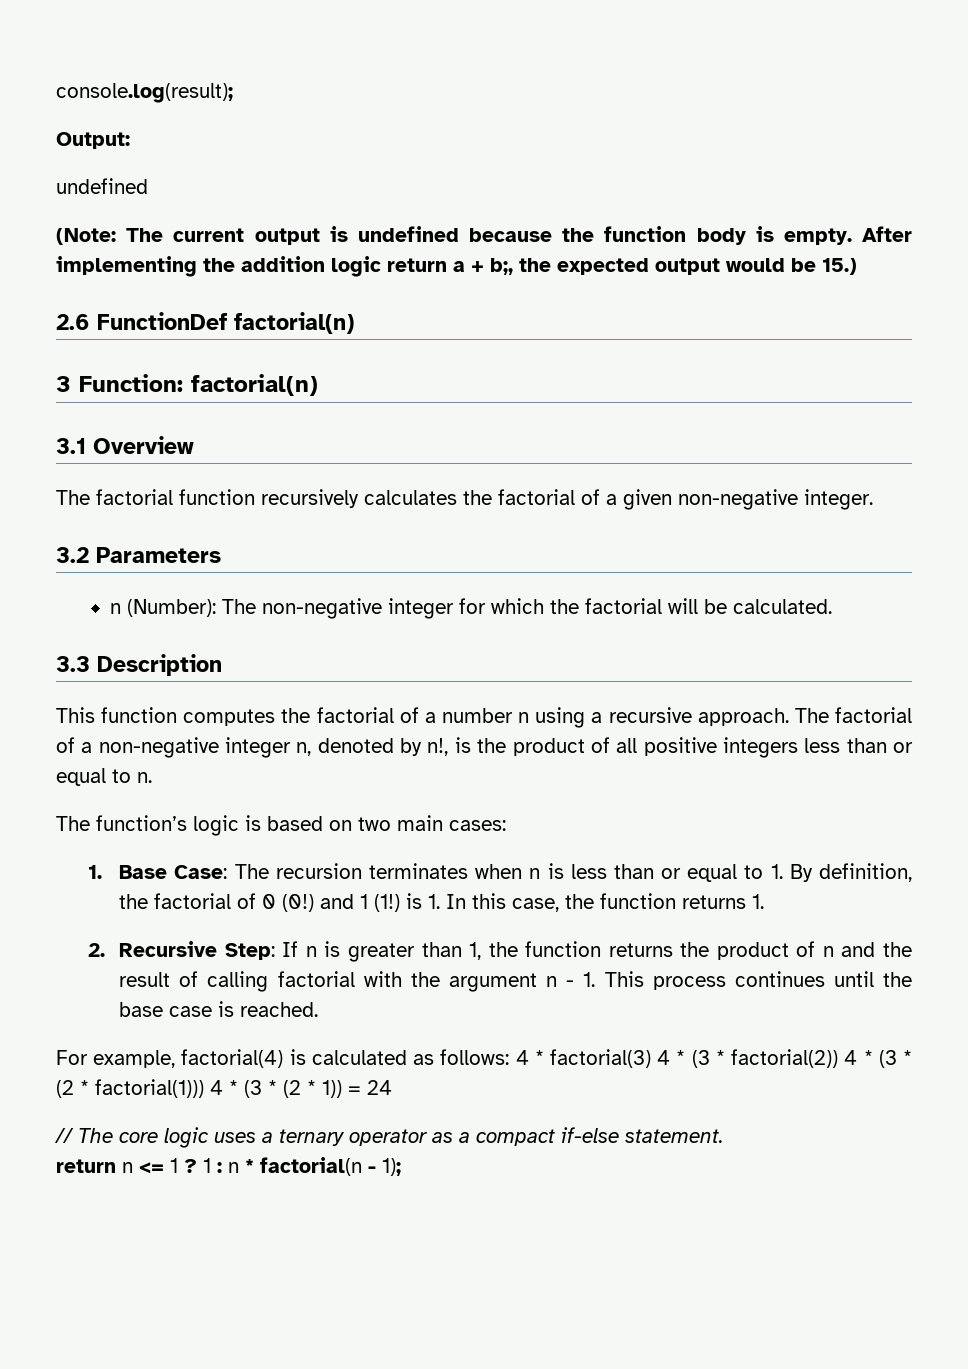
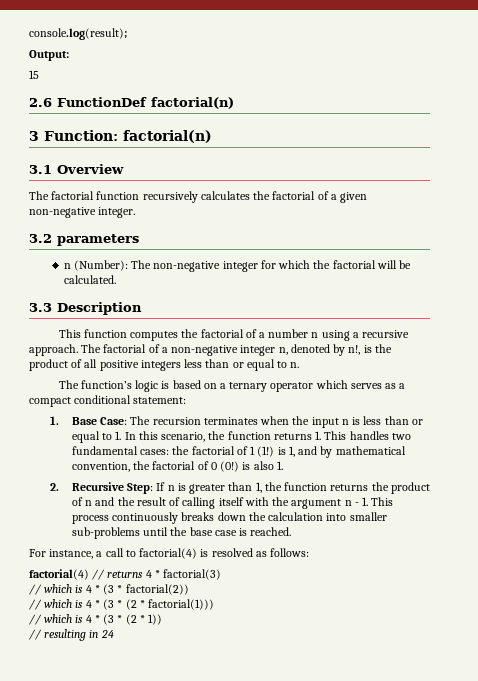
[56,178,148,194] [56,226,912,245] [56,256,857,277] undefined // (Note: The current output is undefined because the function body is empty. After implementing the addition logic return a + b;, the expected output would be 15.) -> [29,70,39,79] 15
[96,547,221,563] Parameters -> [57,234,139,246] parameters
[358,815,506,831] two main cases: -> [219,380,406,392] [29,395,187,407] a ternary operator which serves as a compact conditional statement:
(523, 871) none -> [292,416,339,428] the input
[789,863,913,882] By definition, -> [124,431,411,442] [71,446,406,458] [71,462,130,472] In this scenario, the function returns 1. This handles two fundamental cases: the factorial of 1 (1!) is 1, and by mathematical convention,
[320,893,747,912] and 1 (1!) is 1. In this case, the function returns -> [242,461,274,470] is also
[277,971,355,987] factorial -> [218,497,244,506] itself
[734,971,825,987] continues -> [112,512,387,524] [71,527,140,539] continuously breaks down the calculation into smaller sub-problems
[93,1050,176,1068] example, -> [49,548,136,559] instance, a call to
[311,1050,407,1065] calculated -> [211,548,253,557] resolved
(510, 1057) none -> [29,569,144,580] // factorial(4) // returns
(651, 1058) none -> [29,584,84,595] // // which is
(839, 1058) none -> [29,599,84,610] // // which is
(204, 1088) none -> [29,614,84,625] // // which is
[348,1080,392,1095] [54,1127,723,1148] [56,1157,401,1176] = 24 // // The core logic uses a ternary operator as a compact if-else statement. // return n <= 1 ? 1 : n * factorial(n - 1); -> [29,629,114,641] // // resulting in 24

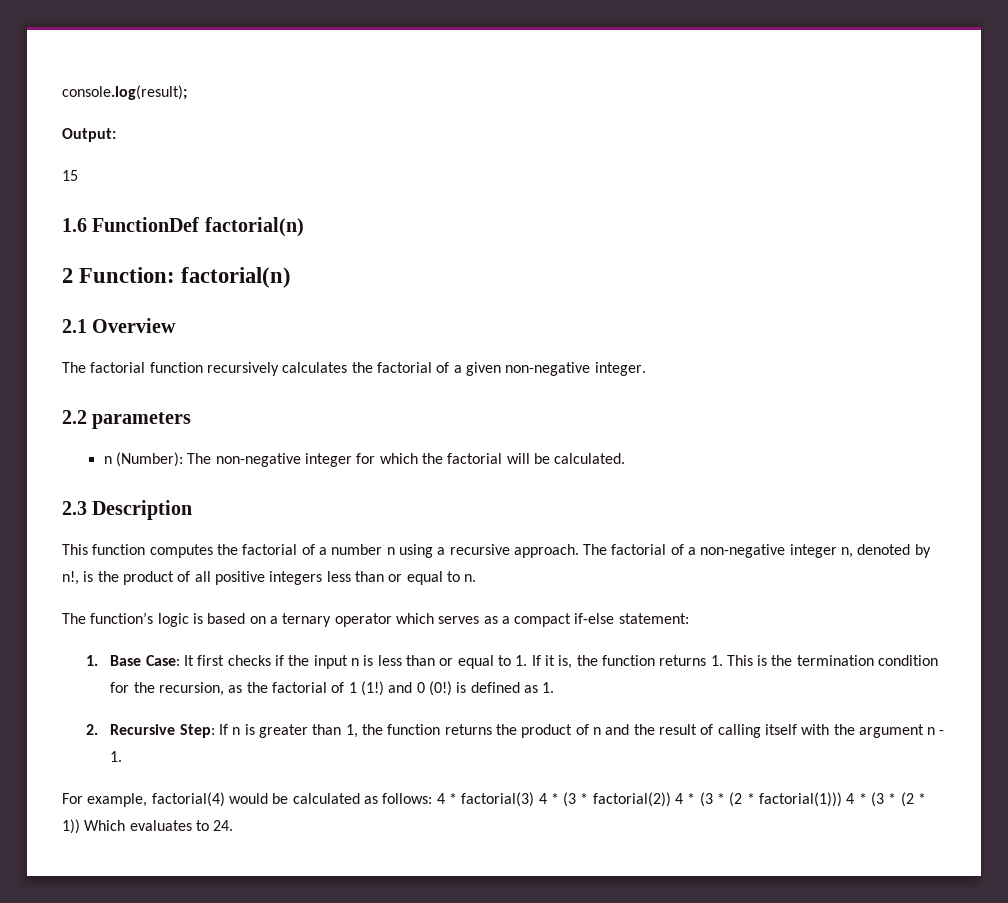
[29,98,52,107] 2.6 -> [62,218,87,232] 1.6
[29,131,39,141] 3 -> [62,268,73,283] 2
[29,165,52,174] 3.1 -> [62,319,87,333] 2.1
[29,234,52,243] 3.2 -> [62,410,87,424] 2.2
[29,303,52,312] 3.3 -> [62,501,87,515] 2.3
[74,395,132,404] conditional -> [574,613,615,624] if-else
[130,416,290,425] The recursion terminates when -> [184,655,285,666] It first checks if
[124,431,206,442] In this scenario, -> [531,655,573,669] If it is,
[349,431,411,440] [71,446,170,455] handles two fundamental cases: -> [757,655,939,666] [110,682,243,696] is the termination condition for the recursion, as
[277,446,406,458] [71,461,209,472] is 1, and by mathematical convention, the factorial of -> [388,682,413,693] and
[253,461,274,470] also -> [470,682,538,693] defined as
[371,497,394,506] [71,512,387,524] [71,527,292,539] [29,548,253,559] This process continuously breaks down the calculation into smaller sub-problems until the base case is reached. // For instance, a call to factorial(4) is resolved -> [62,792,360,807] // For example, factorial(4) would be calculated
[29,569,144,580] // factorial(4) // returns -> (433, 798) none
[29,584,84,595] // // which is -> (535, 799) none
[29,599,84,610] // // which is -> (671, 799) none
[29,614,84,625] // // which is -> (843, 799) none
[29,629,114,641] // // resulting in 24 -> [84,820,234,831] Which evaluates to 24.

